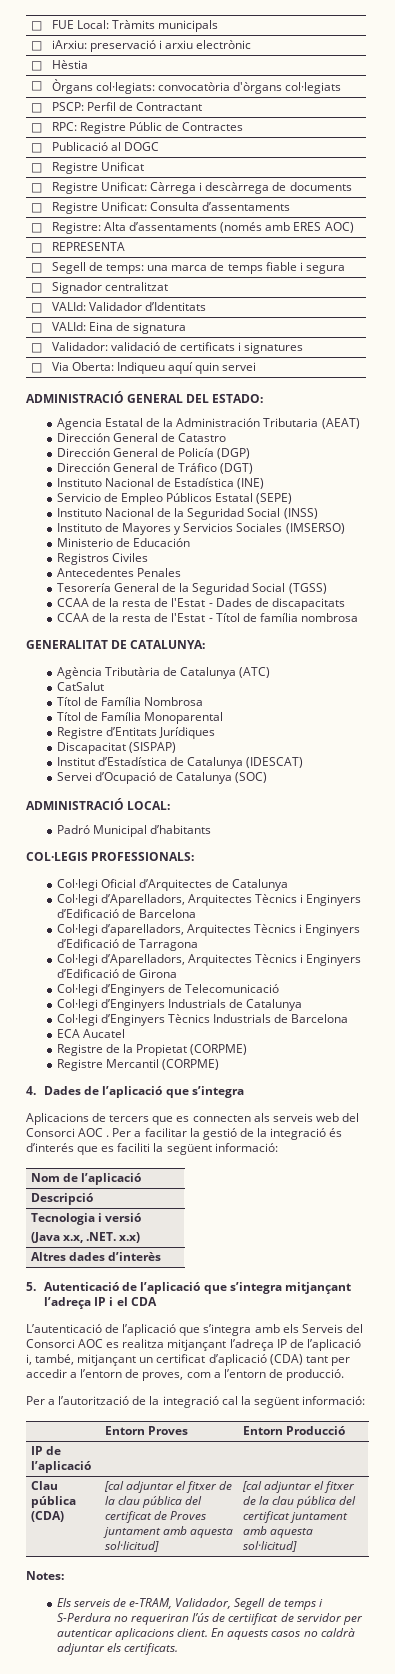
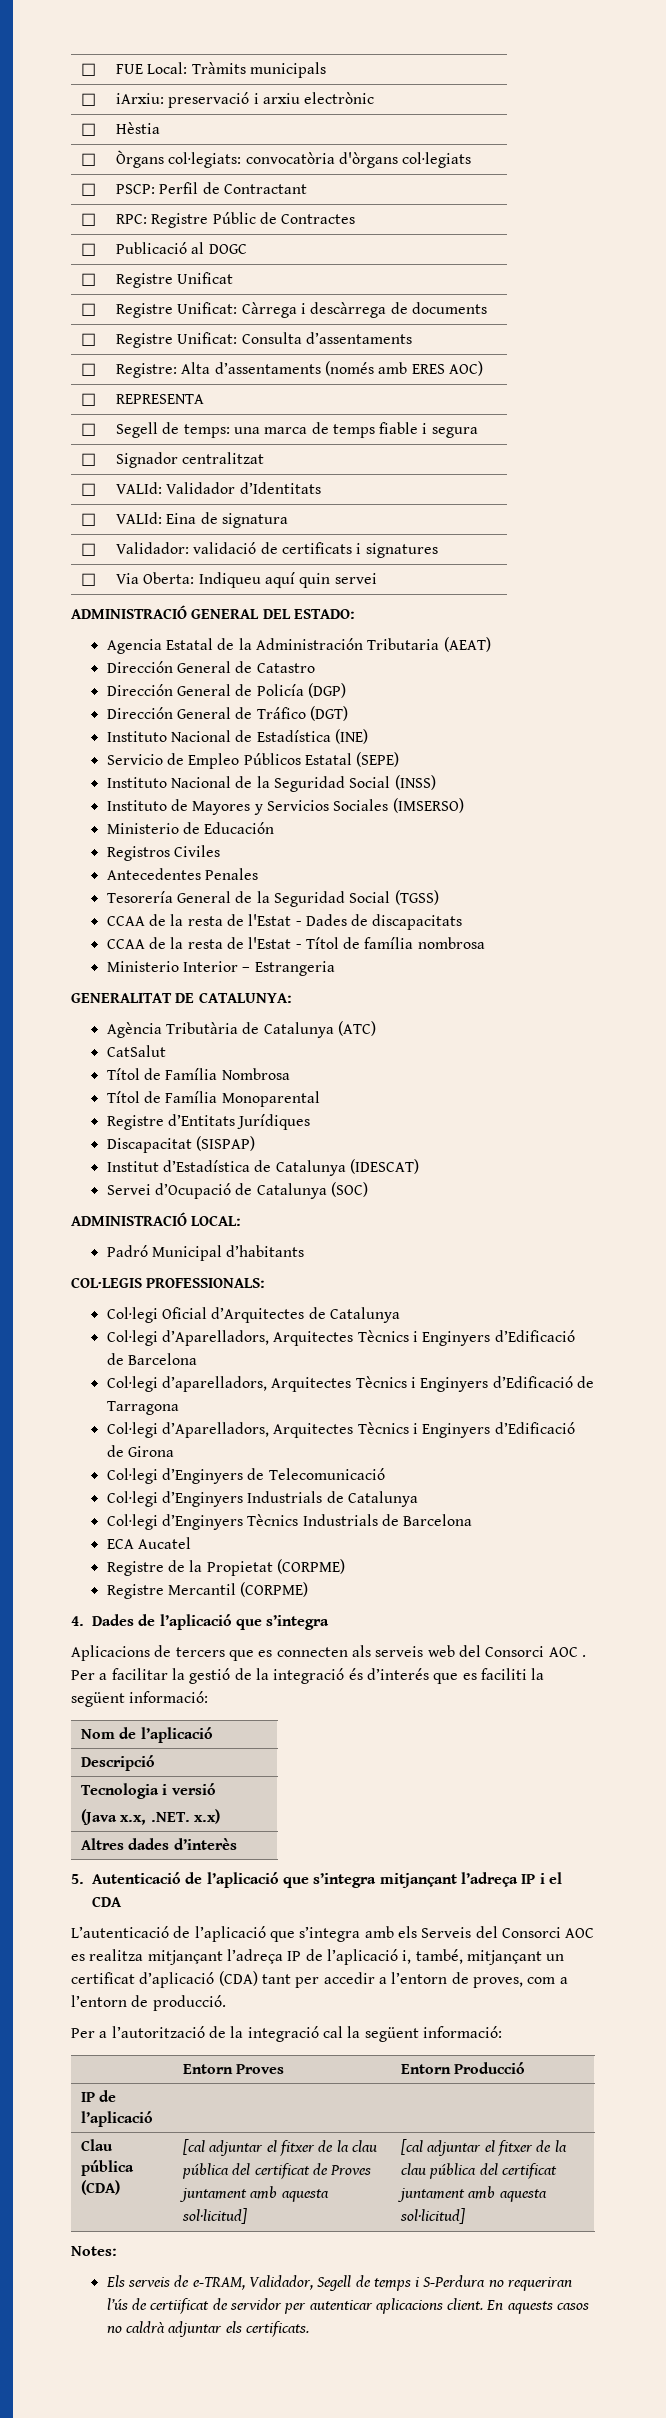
(358, 617) none -> [106,961,335,976] // Ministerio Interior – Estrangeria

